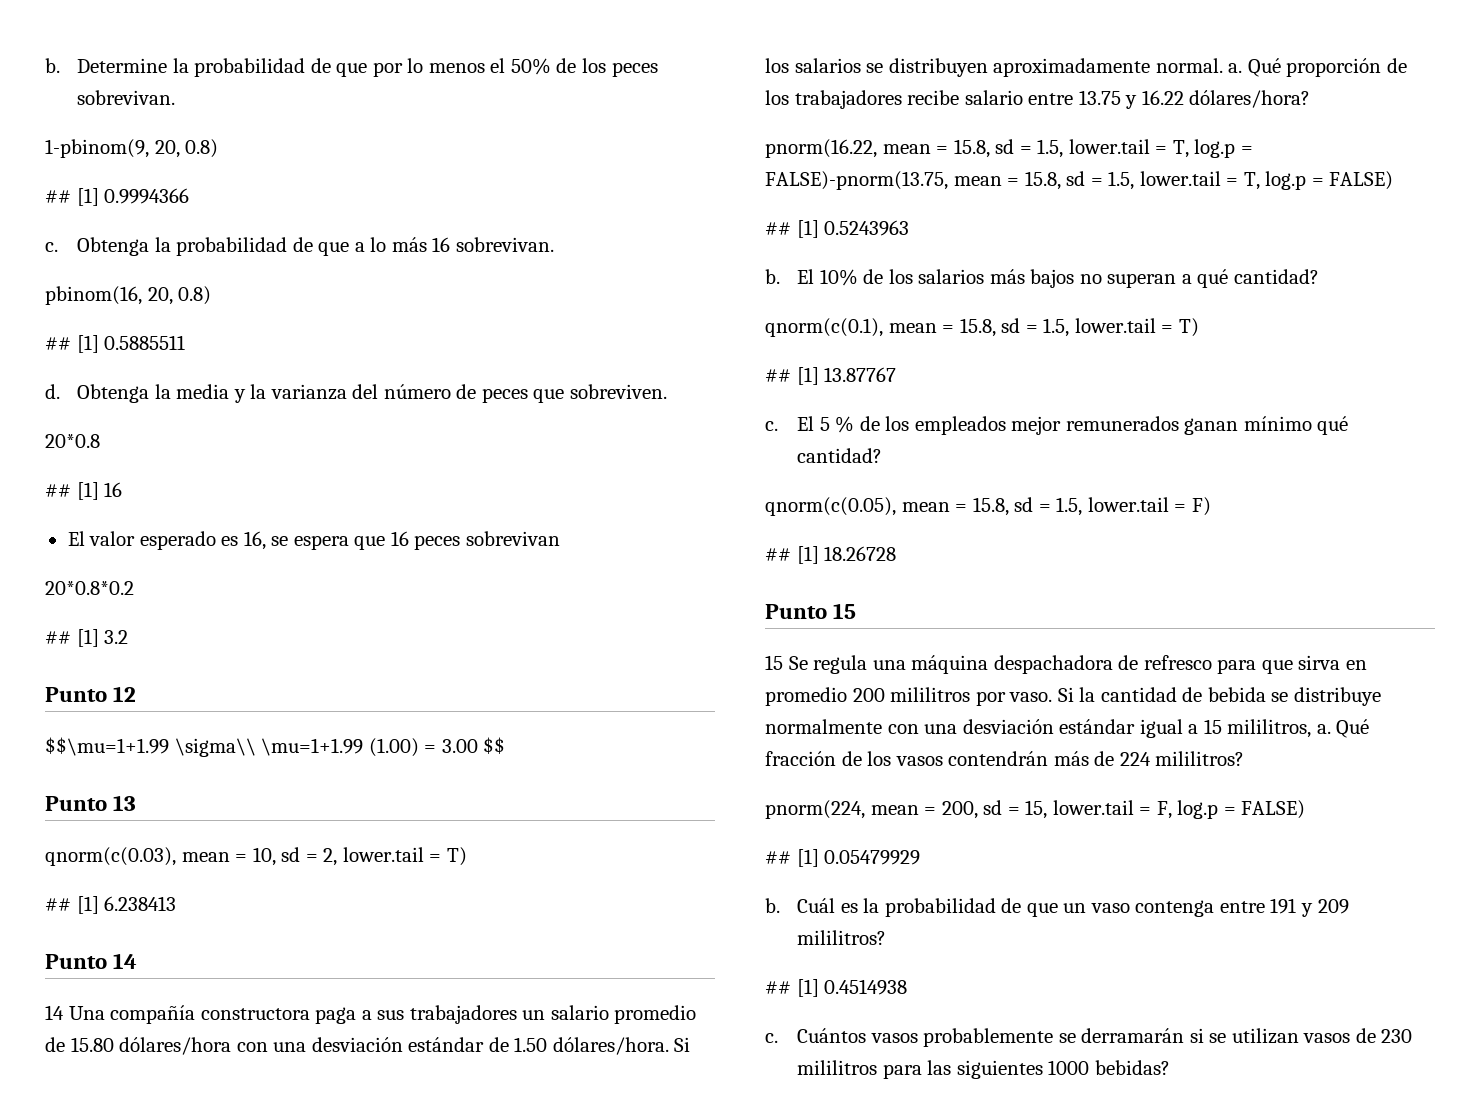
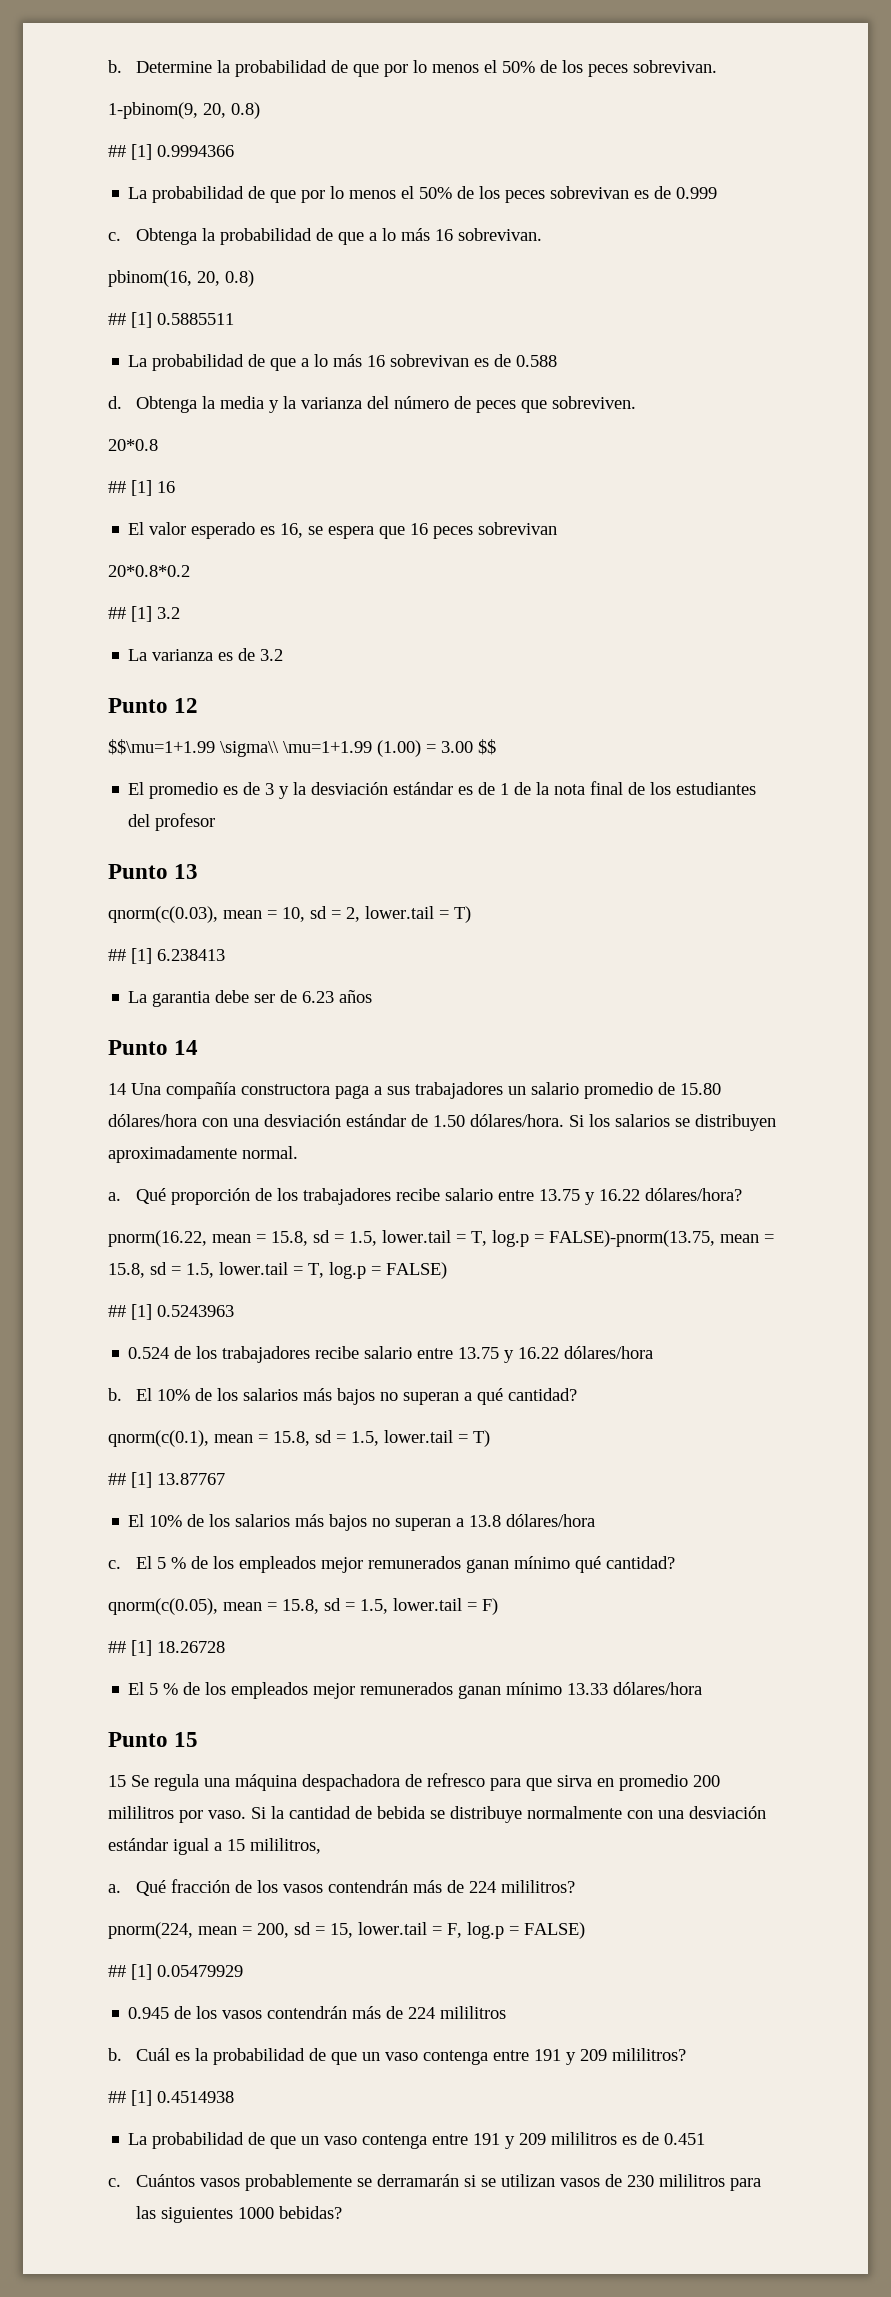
(190, 196) none -> [128,186,718,203] // La probabilidad de que por lo menos el 50% de los peces sobrevivan es de 0.999
(186, 342) none -> [128,354,558,371] // La probabilidad de que a lo más 16 sobrevivan es de 0.588
(129, 637) none -> [128,648,284,661] // La varianza es de 3.2
(506, 745) none -> [128,781,757,799] [128,813,216,831] // El promedio es de 3 y la desviación estándar es de 1 de la nota final de los estudiantes del profesor
(177, 903) none -> [128,990,373,1007] // La garantia debe ser de 6.23 años
(1223, 65) none -> (298, 1152) //
(910, 228) none -> [128,1346,654,1363] // 0.524 de los trabajadores recibe salario entre 13.75 y 16.22 dólares/hora
(897, 374) none -> [128,1514,596,1531] // El 10% de los salarios más bajos no superan a 13.8 dólares/hora
(897, 553) none -> [128,1682,703,1699] // El 5 % de los empleados mejor remunerados ganan mínimo 13.33 dólares/hora
(1312, 728) none -> (321, 1846) //
(921, 857) none -> [128,2006,507,2019] // 0.945 de los vasos contendrán más de 224 mililitros
(908, 987) none -> [128,2132,706,2149] // La probabilidad de que un vaso contenga entre 191 y 209 mililitros es de 0.451

